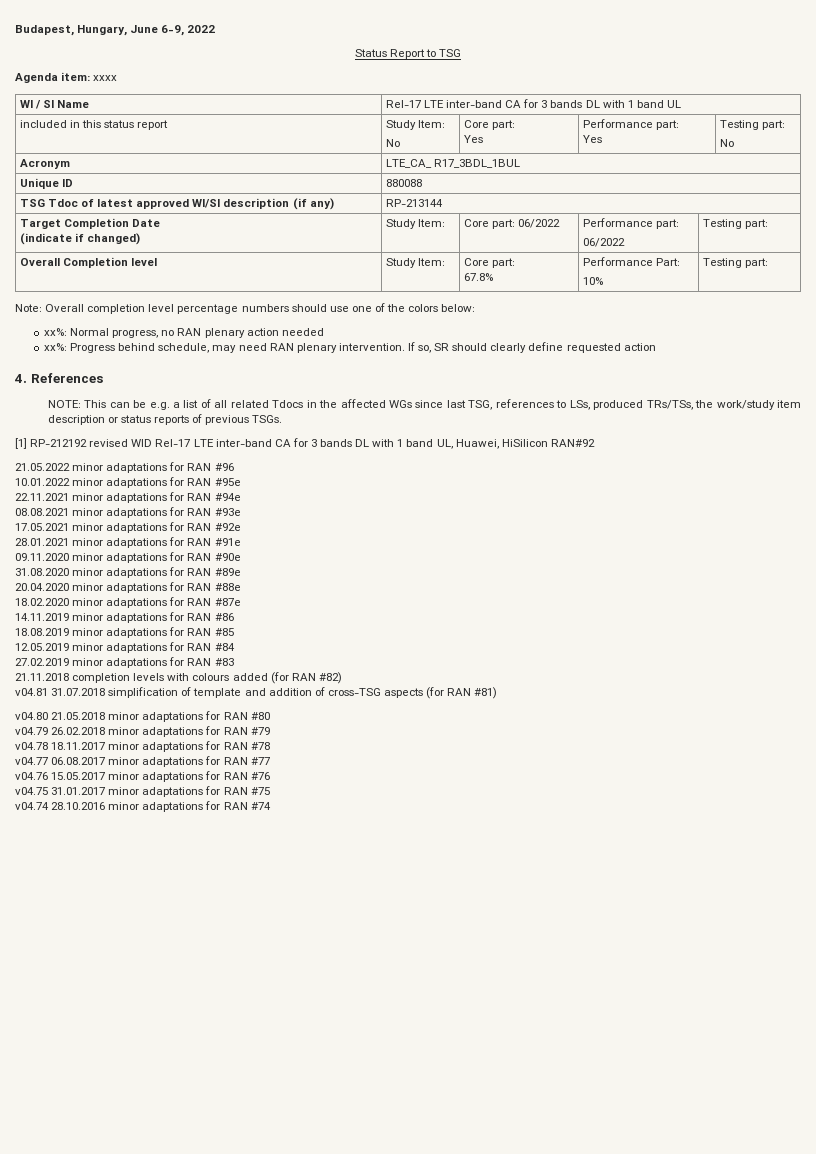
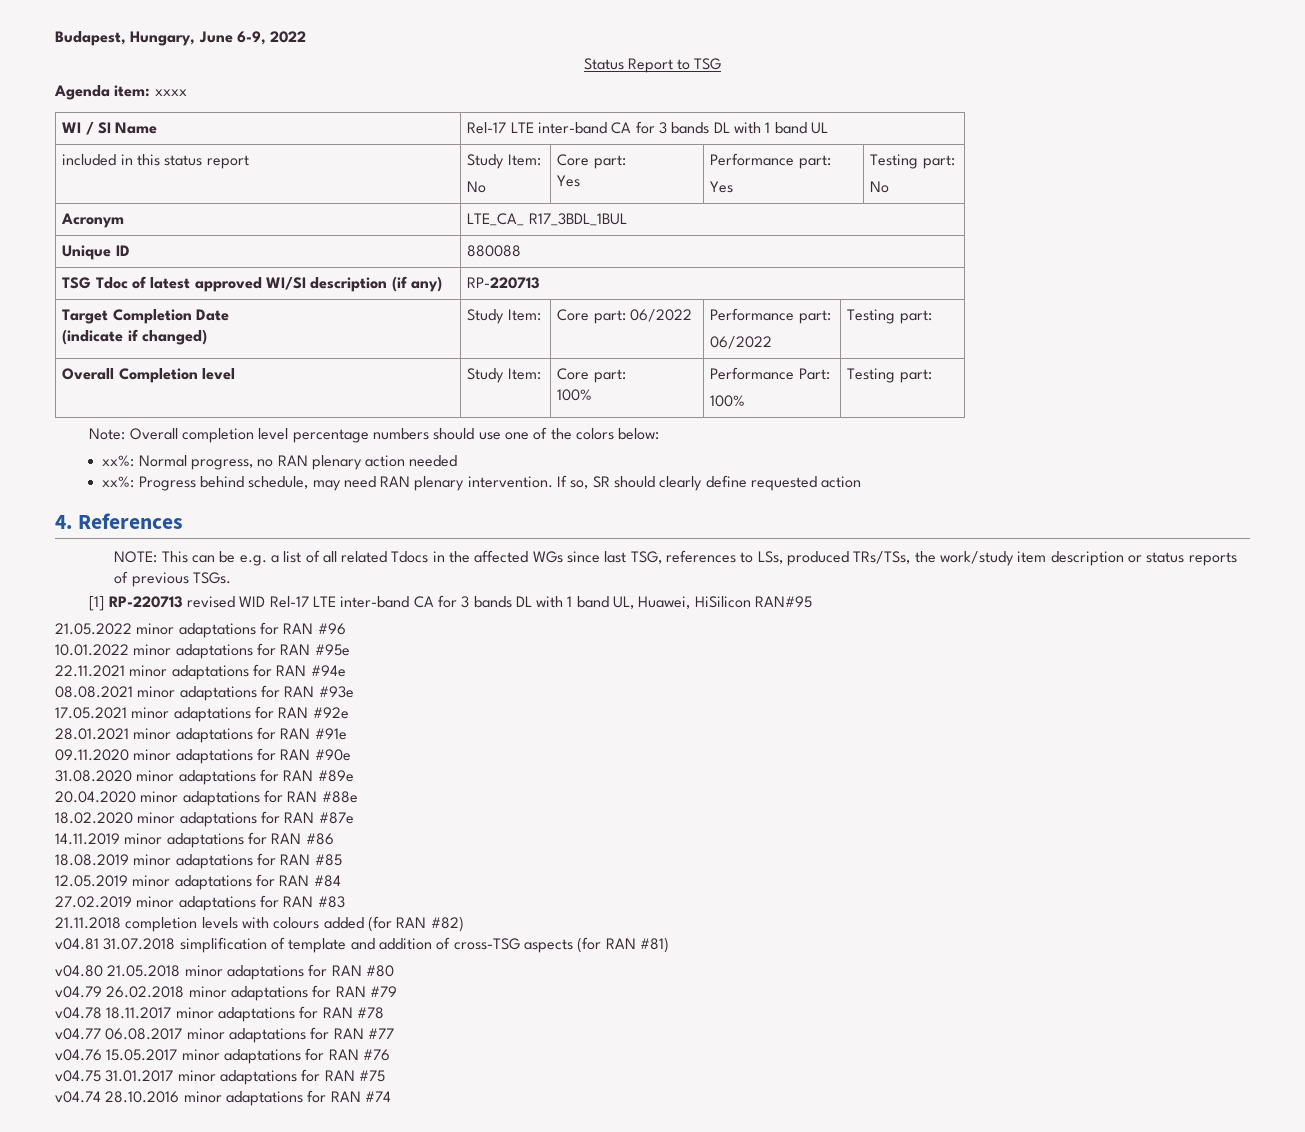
[385,199,443,207] RP-213144 -> [467,277,541,289] RP-220713
[463,273,493,281] 67.8% -> [557,389,593,401] 100%
[582,277,603,285] 10% -> [710,395,746,407] 100%
[30,439,88,447] RP-212192 -> [108,596,183,608] RP-220713
[550,439,595,447] RAN#92 -> [755,596,813,608] RAN#95

